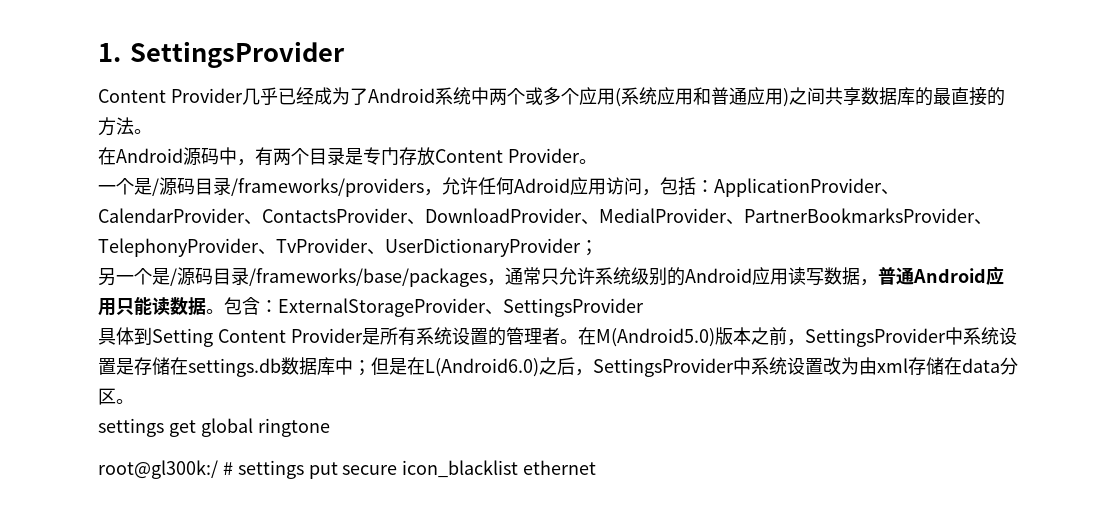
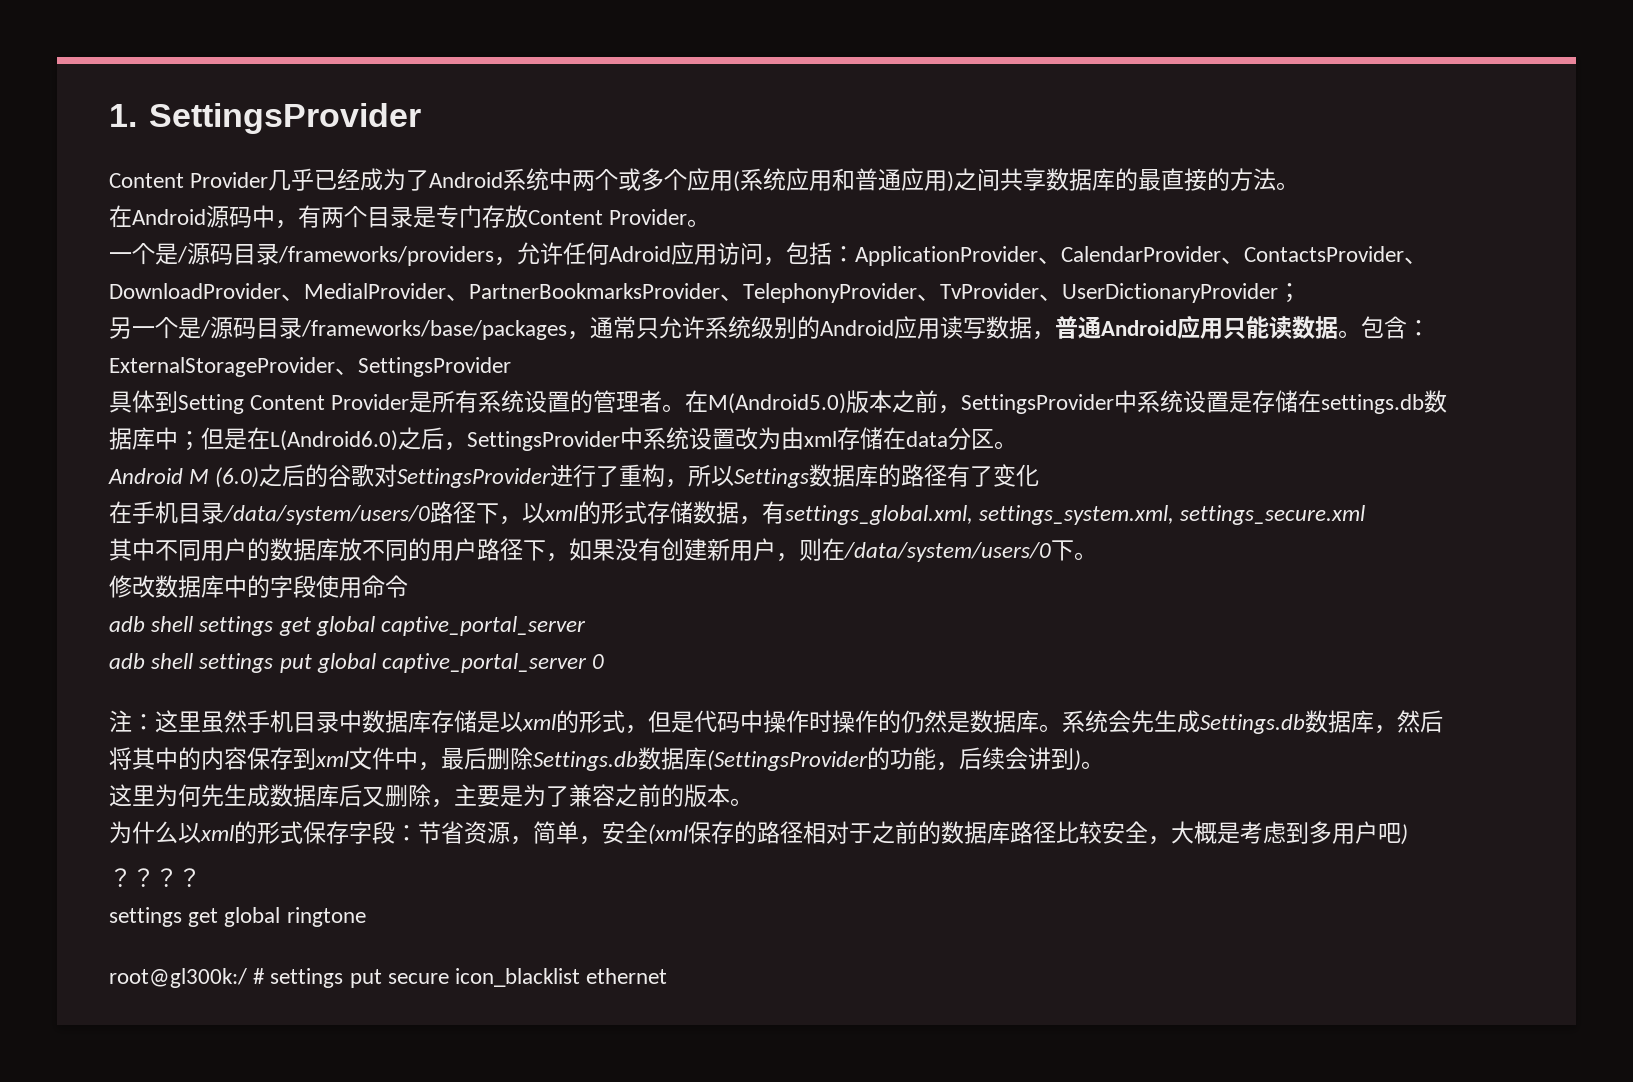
(134, 401) none -> [108,464,1040,488] [109,501,1366,525] [109,538,1097,562] [109,575,408,598] [109,616,587,636] [109,653,605,673] [109,710,1443,734] [109,747,1104,771] [109,784,753,808] [109,821,1408,845] [109,868,201,887] // Android M (6.0)之后的谷歌对SettingsProvider进行了重构，所以Settings数据库的路径有了变化 // 在手机目录/data/system/users/0路径下，以xml的形式存储数据，有settings_global.xml, settings_system.xml, settings_secure.xml // 其中不同用户的数据库放不同的用户路径下，如果没有创建新用户，则在/data/system/users/0下。 // 修改数据库中的字段使用命令 // adb shell settings get global captive_portal_server // adb shell settings put global captive_portal_server 0 // 注：这里虽然手机目录中数据库存储是以xml的形式，但是代码中操作时操作的仍然是数据库。系统会先生成Settings.db数据库，然后将其中的内容保存到xml文件中，最后删除Settings.db数据库(SettingsProvider的功能，后续会讲到)。 // 这里为何先生成数据库后又删除，主要是为了兼容之前的版本。 // 为什么以xml的形式保存字段：节省资源，简单，安全(xml保存的路径相对于之前的数据库路径比较安全，大概是考虑到多用户吧) // ？？？？

